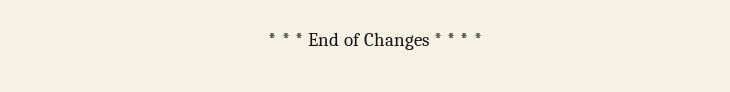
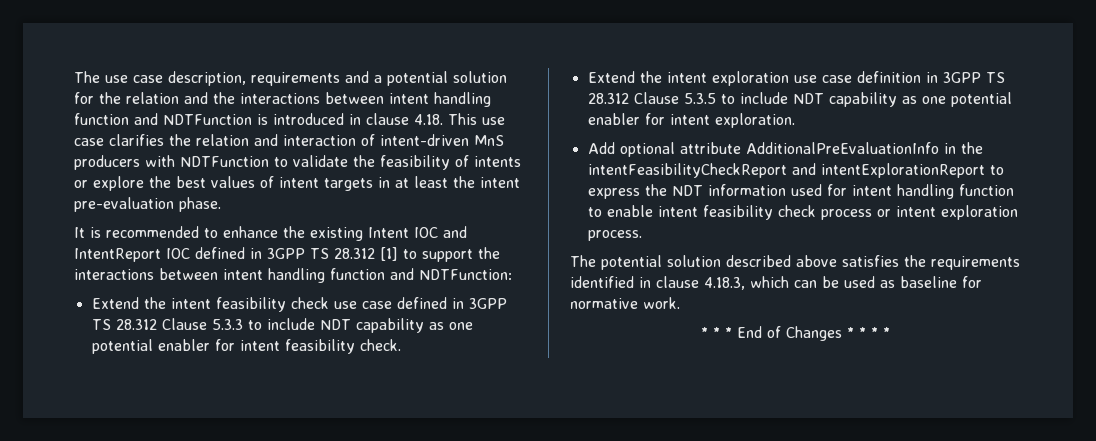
(268, 39) none -> [74,71,507,86] [74,92,491,107] [74,113,505,125] [74,134,504,146] [74,155,521,170] [74,176,520,191] [74,197,221,212] [74,226,467,241] [74,247,500,262] [74,268,512,283] [91,297,507,312] [91,318,473,333] [91,339,401,354] [587,71,1005,86] [587,92,1012,107] [587,113,795,128] [587,142,983,157] [587,163,1004,178] [587,184,1014,199] [587,205,1018,220] [587,230,642,241] [570,255,1020,270] [570,276,982,290] [570,297,680,309] The use case description, requirements and a potential solution for the relation and the interactions between intent handling function and NDTFunction is introduced in clause 4.18. This use case clarifies the relation and interaction of intent-driven MnS producers with NDTFunction to validate the feasibility of intents or explore the best values of intent targets in at least the intent pre-evaluation phase. // It is recommended to enhance the existing Intent IOC and IntentReport IOC defined in 3GPP TS 28.312 [1] to support the interactions between intent handling function and NDTFunction: // Extend the intent feasibility check use case defined in 3GPP TS 28.312 Clause 5.3.3 to include NDT capability as one potential enabler for intent feasibility check. // Extend the intent exploration use case definition in 3GPP TS 28.312 Clause 5.3.5 to include NDT capability as one potential enabler for intent exploration. // Add optional attribute AdditionalPreEvaluationInfo in the intentFeasibilityCheckReport and intentExplorationReport to express the NDT information used for intent handling function to enable intent feasibility check process or intent exploration process. // The potential solution described above satisfies the requirements identified in clause 4.18.3, which can be used as baseline for normative work. //

